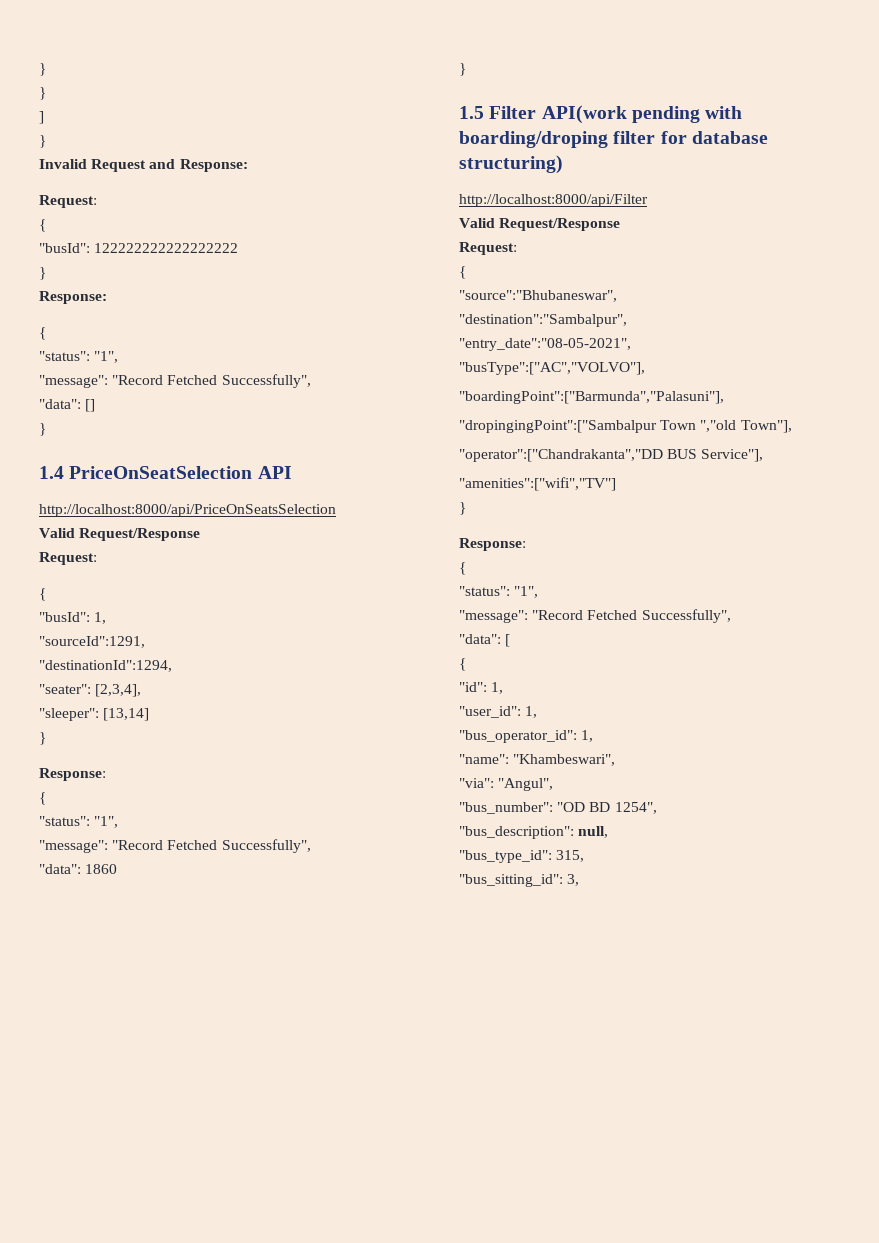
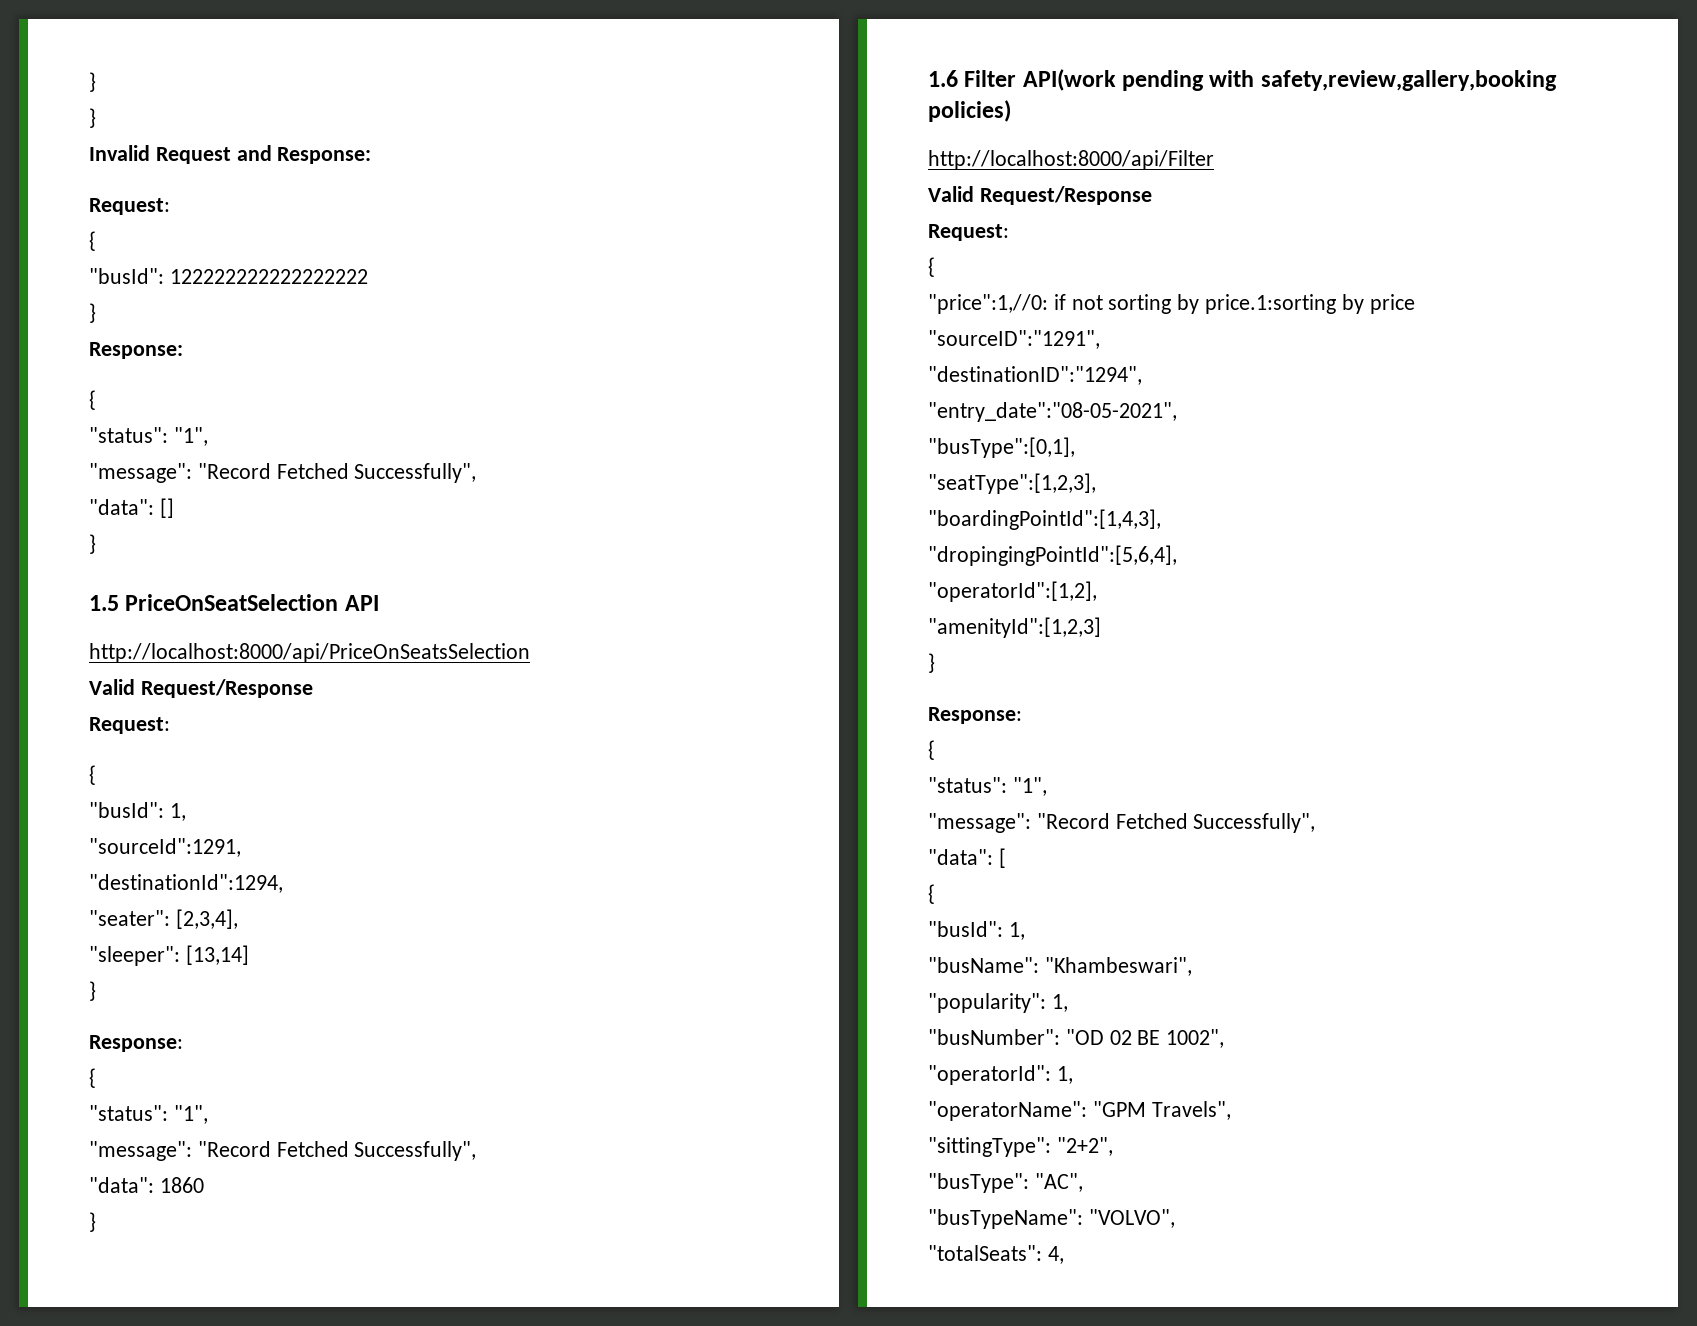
[39,111,44,124] [39,135,46,148] // ] // } -> (96, 118) none
[39,466,64,479] 1.4 -> [89,595,119,611] 1.5
[459,106,484,119] 1.5 -> [928,70,958,87] 1.6
[459,131,768,148] [459,155,563,174] boarding/droping filter for database structuring) -> [1260,70,1557,91] [928,100,1011,122] safety,review,gallery,booking policies)
[459,290,617,302] [459,314,627,327] [459,338,631,351] [459,362,645,375] [459,391,724,404] [459,420,792,433] [459,449,764,462] [459,477,616,491] "source":"Bhubaneswar", // "destination":"Sambalpur", // "entry_date":"08-05-2021", // "busType":["AC","VOLVO"], // "boardingPoint":["Barmunda","Palasuni"], // "dropingingPoint":["Sambalpur Town ","old Town"], // "operator":["Chandrakanta","DD BUS Service"], // "amenities":["wifi","TV"] -> [928,294,1415,314] [928,330,1100,349] [928,366,1142,385] [928,402,1177,422] [928,437,1075,458] [928,473,1096,494] [928,509,1161,530] [928,545,1177,566] [928,581,1097,602] [928,617,1101,638] "price":1,//0: if not sorting by price.1:sorting by price // "sourceID":"1291", // "destinationID":"1294", // "entry_date":"08-05-2021", // "busType":[0,1], // "seatType":[1,2,3], // "boardingPointId":[1,4,3], // "dropingingPointId":[5,6,4], // "operatorId":[1,2], // "amenityId":[1,2,3]
[459,682,504,694] [459,706,538,718] [459,730,594,743] [459,754,616,766] [459,778,554,791] [459,802,657,814] [459,826,609,839] [459,850,585,863] [459,874,580,887] "id": 1, // "user_id": 1, // "bus_operator_id": 1, // "name": "Khambeswari", // "via": "Angul", // "bus_number": "OD BD 1254", // "bus_description": null, // "bus_type_id": 315, // "bus_sitting_id": 3, -> [928,921,1025,940] [928,957,1192,976] [928,993,1068,1013] [928,1029,1225,1048] [928,1065,1073,1085] [928,1101,1231,1121] [928,1137,1113,1157] [928,1173,1083,1193] [928,1209,1175,1229] [928,1245,1064,1264] "busId": 1, // "busName": "Khambeswari", // "popularity": 1, // "busNumber": "OD 02 BE 1002", // "operatorId": 1, // "operatorName": "GPM Travels", // "sittingType": "2+2", // "busType": "AC", // "busTypeName": "VOLVO", // "totalSeats": 4,

